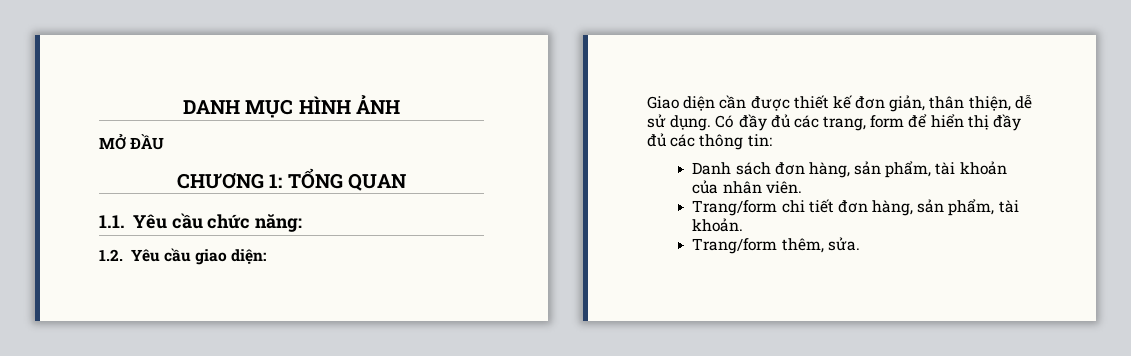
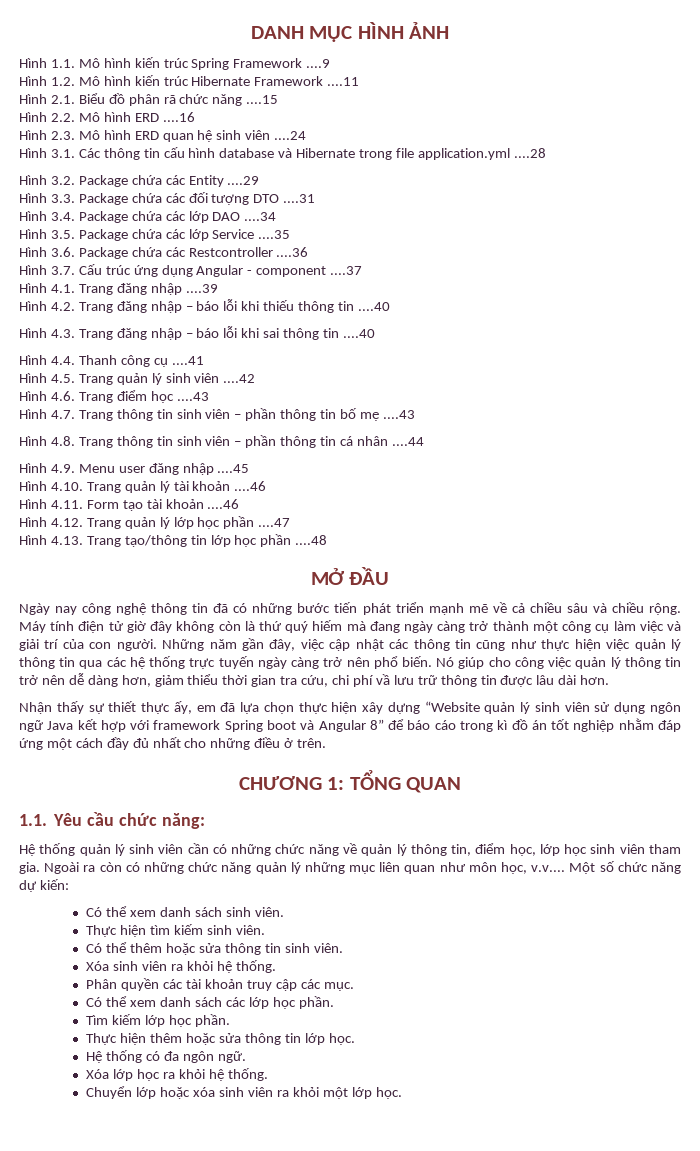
[99,133,165,150] MỞ ĐẦU -> [19,57,331,70] [19,75,360,86] [19,93,279,106] [19,112,195,122] [19,130,307,142] [19,147,546,160] [19,175,260,187] [19,192,316,205] [19,211,277,223] [19,229,291,241] [19,247,309,259] [19,264,363,277] [19,283,218,295] [19,299,390,313] [19,326,375,340] [19,355,204,367] [19,373,256,385] [19,390,209,403] [19,408,415,421] [19,435,424,448] [19,463,250,475] [19,481,267,493] [19,499,240,511] [19,516,291,529] [19,534,328,547] [310,567,390,585] [19,602,681,615] [19,620,682,633] [19,638,682,651] [19,656,682,669] [19,673,610,687] [19,701,682,714] [19,718,682,732] [19,737,327,750] Hình 1.1. Mô hình kiến trúc Spring Framework ....9 // Hình 1.2. Mô hình kiến trúc Hibernate Framework ....11 // Hình 2.1. Biểu đồ phân rã chức năng ....15 // Hình 2.2. Mô hình ERD ....16 // Hình 2.3. Mô hình ERD quan hệ sinh viên ....24 // Hình 3.1. Các thông tin cấu hình database và Hibernate trong file application.yml ....28 // Hình 3.2. Package chứa các Entity ....29 // Hình 3.3. Package chứa các đối tượng DTO ....31 // Hình 3.4. Package chứa các lớp DAO ....34 // Hình 3.5. Package chứa các lớp Service ....35 // Hình 3.6. Package chứa các Restcontroller ....36 // Hình 3.7. Cấu trúc ứng dụng Angular - component ....37 // Hình 4.1. Trang đăng nhập ....39 // Hình 4.2. Trang đăng nhập – báo lỗi khi thiếu thông tin ....40 // Hình 4.3. Trang đăng nhập – báo lỗi khi sai thông tin ....40 // Hình 4.4. Thanh công cụ ....41 // Hình 4.5. Trang quản lý sinh viên ....42 // Hình 4.6. Trang điểm học ....43 // Hình 4.7. Trang thông tin sinh viên – phần thông tin bố mẹ ....43 // Hình 4.8. Trang thông tin sinh viên – phần thông tin cá nhân ....44 // Hình 4.9. Menu user đăng nhập ....45 // Hình 4.10. Trang quản lý tài khoản ....46 // Hình 4.11. Form tạo tài khoản ....46 // Hình 4.12. Trang quản lý lớp học phần ....47 // Hình 4.13. Trang tạo/thông tin lớp học phần ....48 // MỞ ĐẦU // Ngày nay công nghệ thông tin đã có những bước tiến phát triển mạnh mẽ về cả chiều sâu và chiều rộng. Máy tính điện tử giờ đây không còn là thứ quý hiếm mà đang ngày càng trở thành một công cụ làm việc và giải trí của con người. Những năm gần đây, việc cập nhật các thông tin cũng như thực hiện việc quản lý thông tin qua các hệ thống trực tuyến ngày càng trở nên phổ biến. Nó giúp cho công việc quản lý thông tin trở nên dễ dàng hơn, giảm thiểu thời gian tra cứu, chi phí vầ lưu trữ thông tin được lâu dài hơn. // Nhận thấy sự thiết thực ấy, em đã lựa chọn thực hiện xây dựng “Website quản lý sinh viên sử dụng ngôn ngữ Java kết hợp với framework Spring boot và Angular 8” để báo cáo trong kì đồ án tốt nghiệp nhằm đáp ứng một cách đầy đủ nhất cho những điều ở trên.
[99,248,267,265] [647,95,1032,112] [647,114,1022,131] [647,133,772,150] [692,161,1007,178] [692,180,802,194] [692,199,1019,216] [692,218,744,232] [692,237,860,254] 1.2. Yêu cầu giao diện: // Giao diện cần được thiết kế đơn giản, thân thiện, dễ sử dụng. Có đầy đủ các trang, form để hiển thị đầy đủ các thông tin: // Danh sách đơn hàng, sản phẩm, tài khoản của nhân viên. // Trang/form chi tiết đơn hàng, sản phẩm, tài khoản. // Trang/form thêm, sửa. -> [19,843,681,856] [19,861,681,874] [19,879,69,892] [86,906,284,917] [86,924,265,937] [86,942,343,955] [86,960,276,973] [86,978,354,991] [86,996,334,1009] [86,1014,231,1027] [86,1033,355,1045] [86,1050,246,1063] [86,1068,268,1081] [86,1086,402,1099] Hệ thống quản lý sinh viên cần có những chức năng về quản lý thông tin, điểm học, lớp học sinh viên tham gia. Ngoài ra còn có những chức năng quản lý những mục liên quan như môn học, v.v.... Một số chức năng dự kiến: // Có thể xem danh sách sinh viên. // Thực hiện tìm kiếm sinh viên. // Có thể thêm hoặc sửa thông tin sinh viên. // Xóa sinh viên ra khỏi hệ thống. // Phân quyền các tài khoản truy cập các mục. // Có thể xem danh sách các lớp học phần. // Tìm kiếm lớp học phần. // Thực hiện thêm hoặc sửa thông tin lớp học. // Hệ thống có đa ngôn ngữ. // Xóa lớp học ra khỏi hệ thống. // Chuyển lớp hoặc xóa sinh viên ra khỏi một lớp học.

